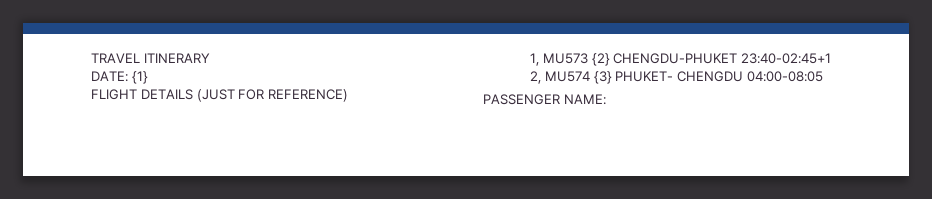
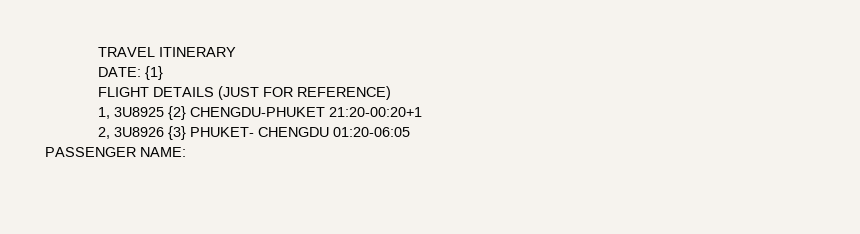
[542,53,588,64] MU573 -> [113,107,164,117] 3U8925
[740,53,831,64] 23:40-02:45+1 -> [328,107,422,117] 21:20-00:20+1
[544,71,590,82] MU574 -> [113,127,164,137] 3U8926
[746,71,823,82] 04:00-08:05 -> [332,127,410,137] 01:20-06:05

